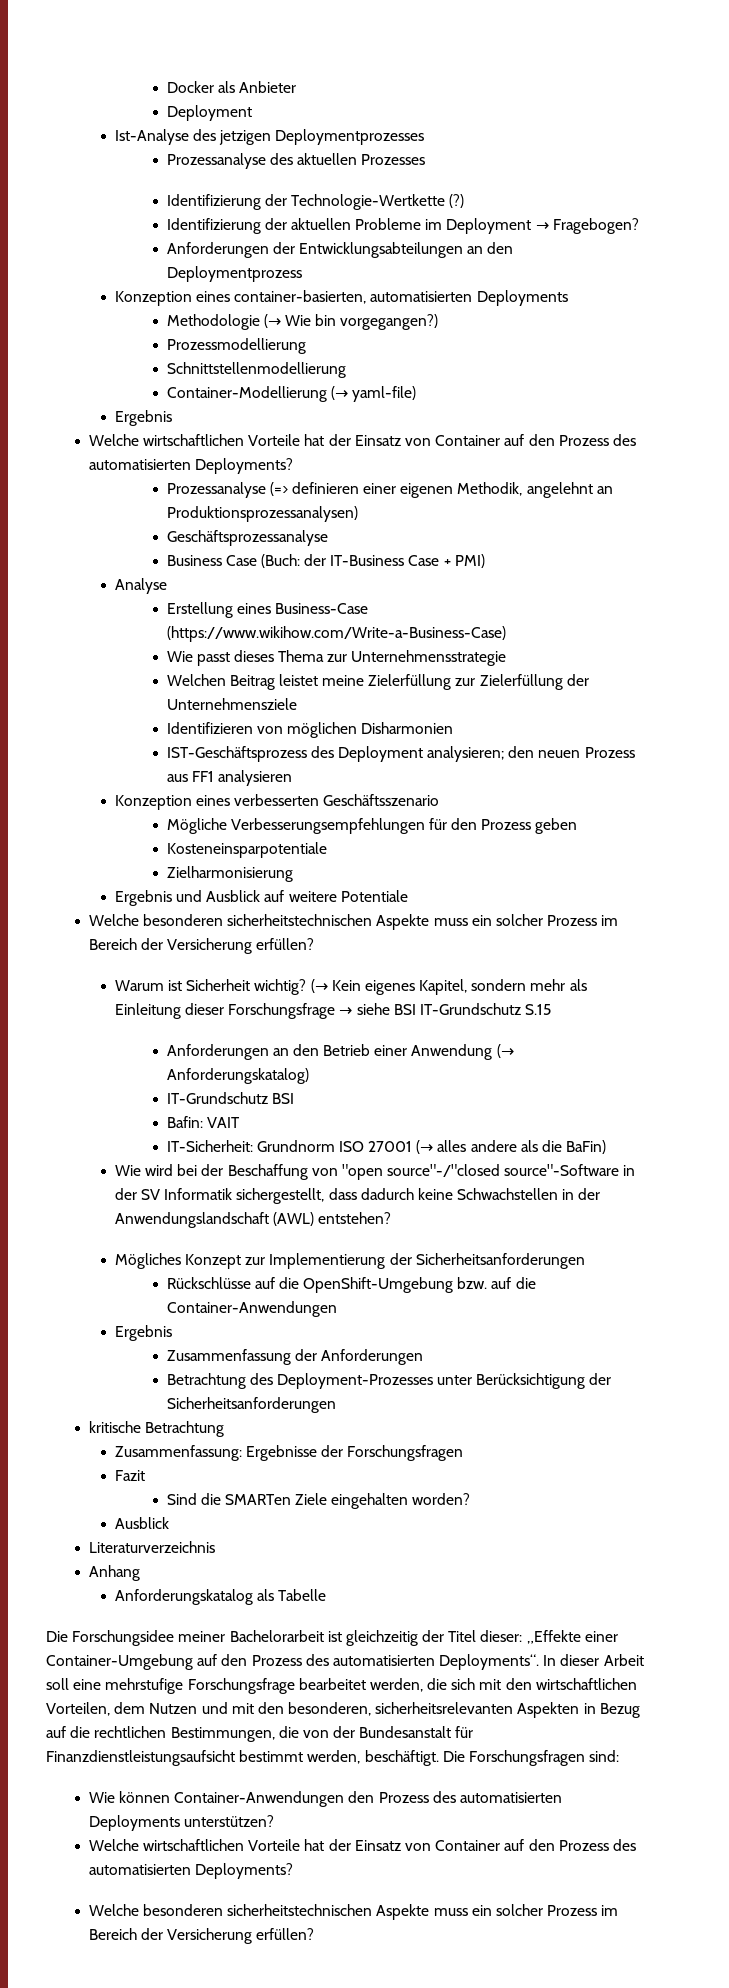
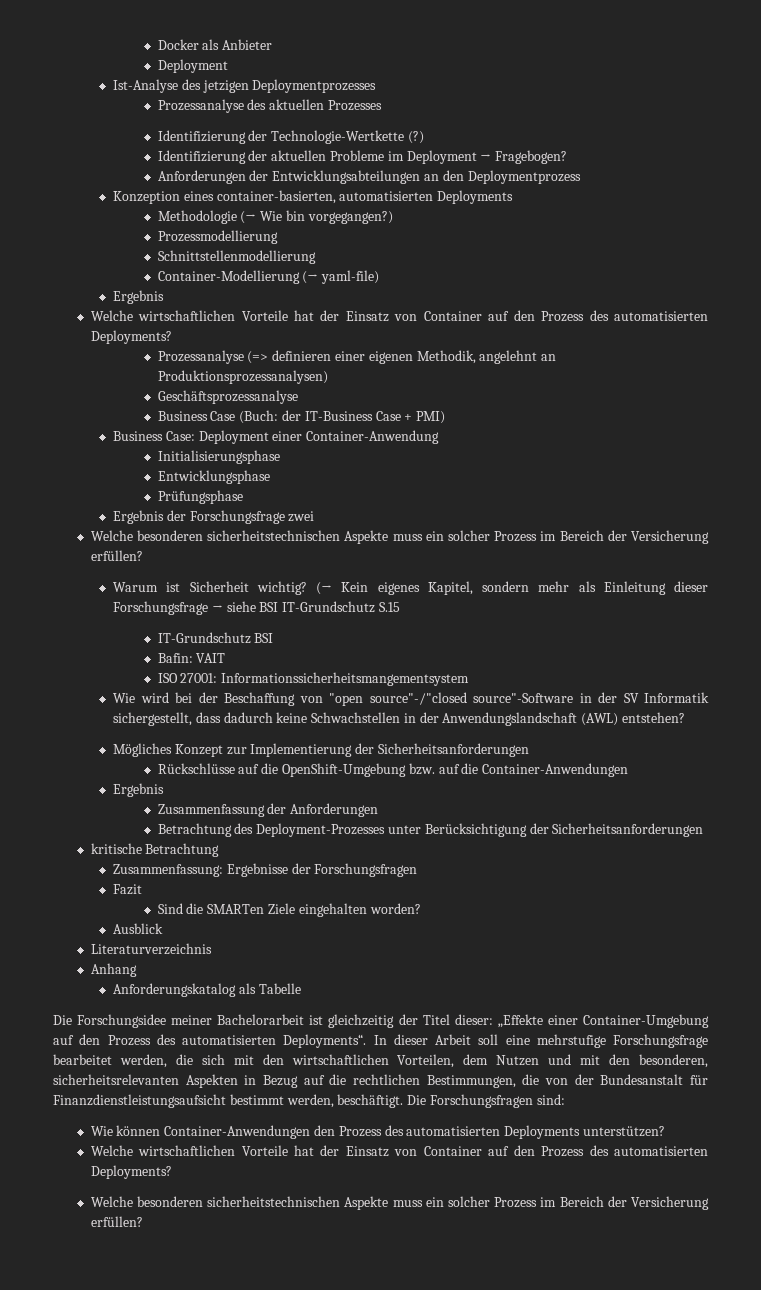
[114,578,167,594] [166,602,368,618] [166,626,506,642] [166,650,507,666] [166,674,589,690] [166,698,297,710] [166,722,454,738] [166,746,635,762] [166,770,292,786] [114,794,440,810] [166,818,578,834] [166,842,327,858] [166,866,293,882] [114,890,408,906] Analyse // Erstellung eines Business-Case (https://www.wikihow.com/Write-a-Business-Case) // Wie passt dieses Thema zur Unternehmensstrategie // Welchen Beitrag leistet meine Zielerfüllung zur Zielerfüllung der Unternehmensziele // Identifizieren von möglichen Disharmonien // IST-Geschäftsprozess des Deployment analysieren; den neuen Prozess aus FF1 analysieren // Konzeption eines verbesserten Geschäftsszenario // Mögliche Verbesserungsempfehlungen für den Prozess geben // Kosteneinsparpotentiale // Zielharmonisierung // Ergebnis und Ausblick auf weitere Potentiale -> [113,430,440,444] [157,450,280,464] [157,470,270,484] [157,490,243,504] [113,510,315,524] Business Case: Deployment einer Container-Anwendung // Initialisierungsphase // Entwicklungsphase // Prüfungsphase // Ergebnis der Forschungsfrage zwei
[166,1044,514,1060] [166,1068,309,1084] [166,1092,294,1104] [166,1116,240,1128] [166,1140,607,1154] Anforderungen an den Betrieb einer Anwendung (→ Anforderungskatalog) // IT-Grundschutz BSI // Bafin: VAIT // IT-Sicherheit: Grundnorm ISO 27001 (→ alles andere als die BaFin) -> [157,632,274,644] [157,653,226,663] [157,672,470,686] IT-Grundschutz BSI // Bafin: VAIT // ISO 27001: Informationssicherheitsmangementsystem

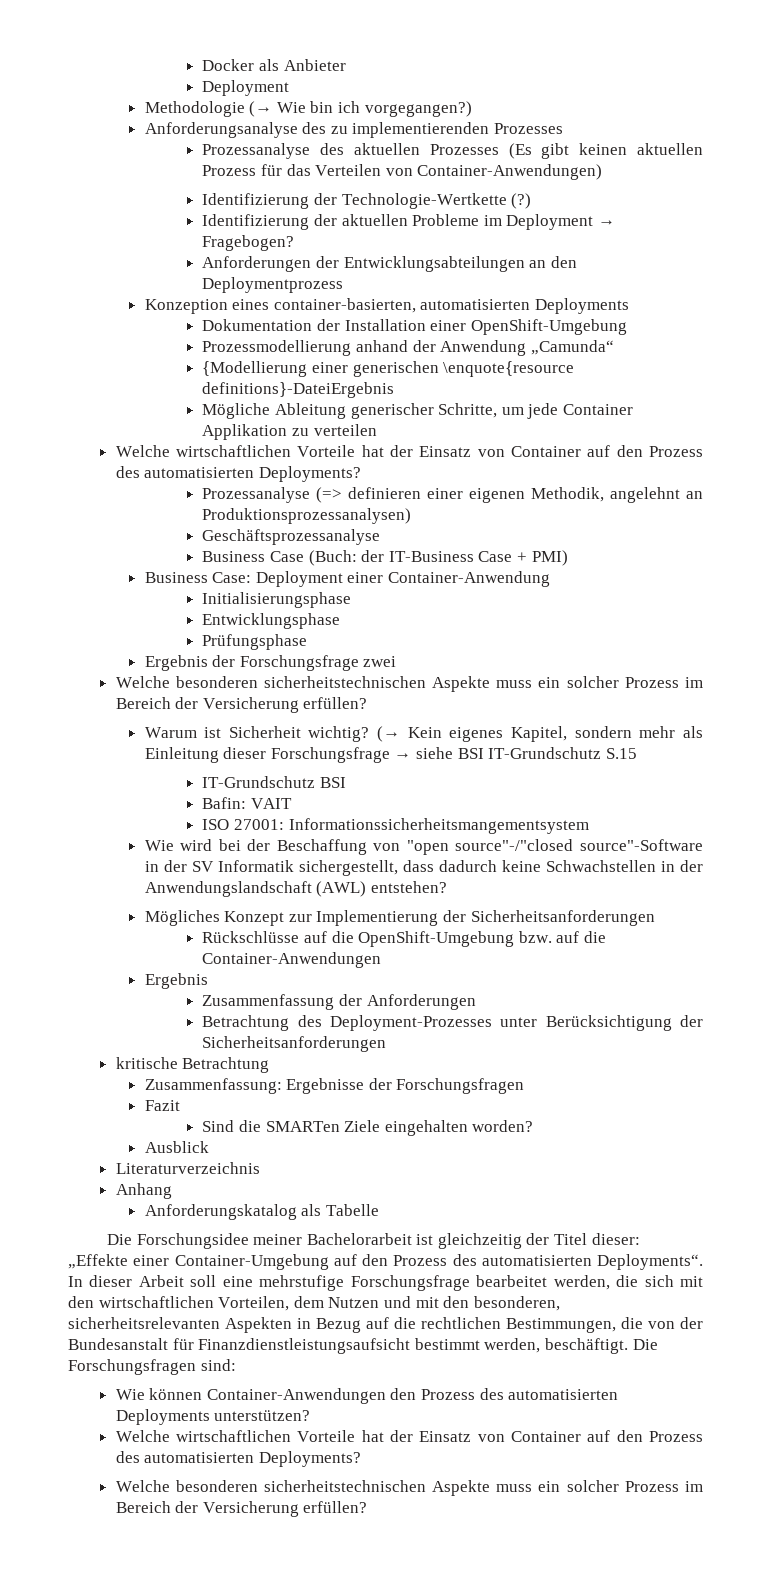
[113,79,377,93] [157,99,382,113] Ist-Analyse des jetzigen Deploymentprozesses // Prozessanalyse des aktuellen Prozesses -> [144,101,472,117] [144,122,563,138] [202,143,703,159] [202,164,603,180] Methodologie (→ Wie bin ich vorgegangen?) // Anforderungsanalyse des zu implementierenden Prozesses // Prozessanalyse des aktuellen Prozesses (Es gibt keinen aktuellen Prozess für das Verteilen von Container-Anwendungen)
[157,210,393,224] [157,230,278,244] [157,250,316,264] [157,270,380,284] [113,290,165,304] Methodologie (→ Wie bin vorgegangen?) // Prozessmodellierung // Schnittstellenmodellierung // Container-Modellierung (→ yaml-file) // Ergebnis -> [202,319,627,335] [202,340,614,356] [202,361,575,377] [202,382,395,398] [202,403,633,419] [202,424,377,440] Dokumentation der Installation einer OpenShift-Umgebung // Prozessmodellierung anhand der Anwendung „Camunda“ // {Modellierung einer generischen \enquote{resource definitions}-DateiErgebnis // Mögliche Ableitung generischer Schritte, um jede Container Applikation zu verteilen

